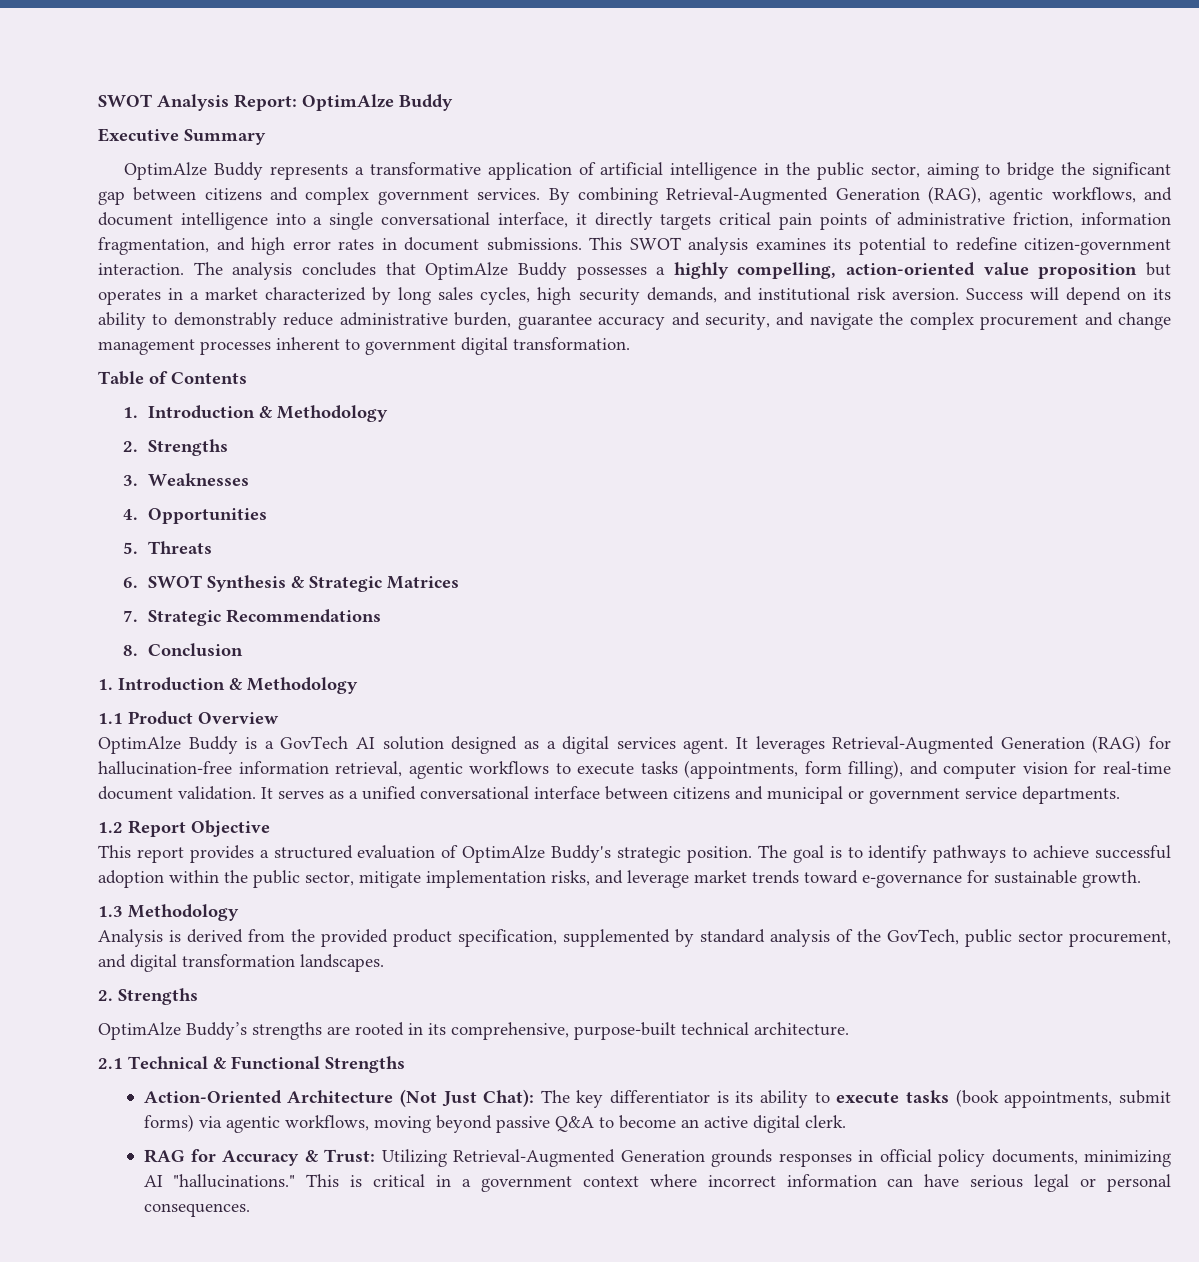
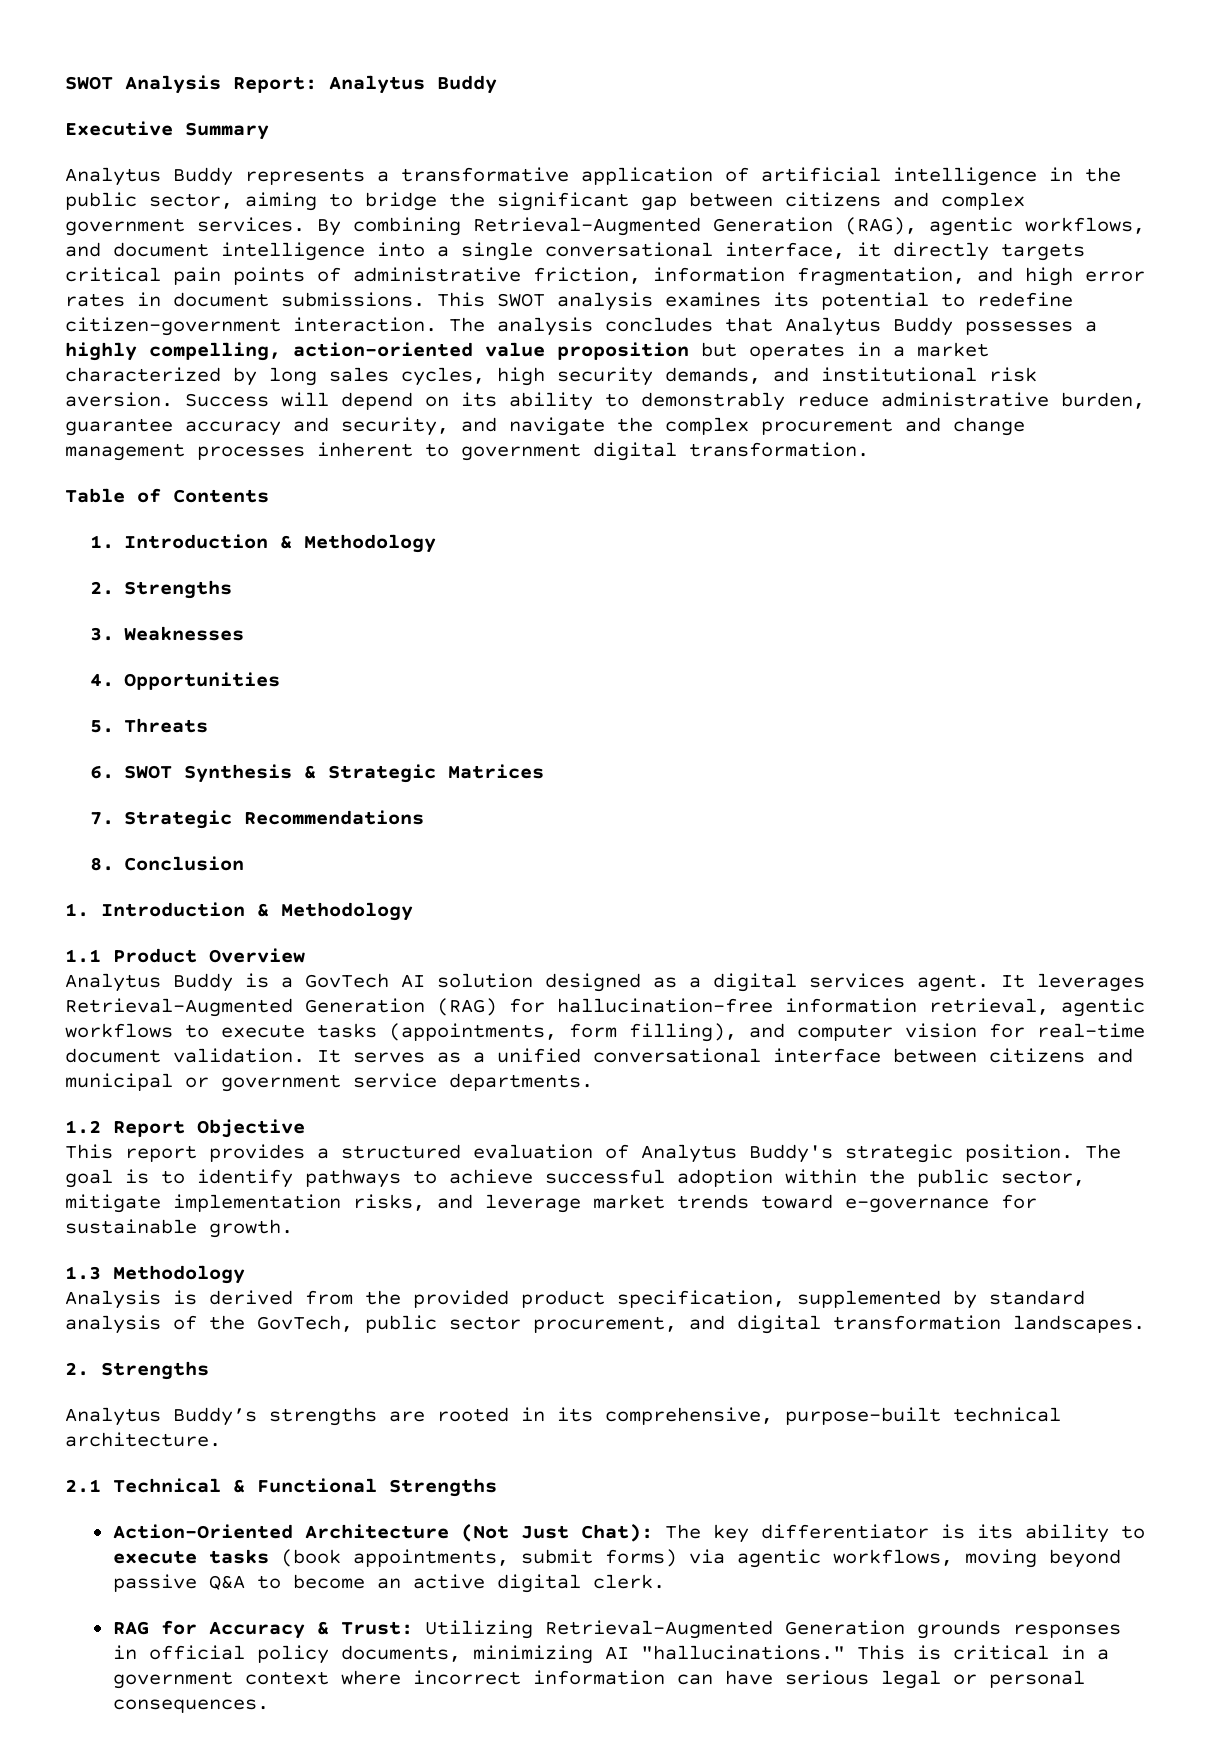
[302,94,394,111] OptimAlze -> [329,75,425,94] Analytus
[124,162,208,180] OptimAlze -> [65,167,161,186] Analytus
[425,262,509,280] OptimAlze -> [785,317,881,336] Analytus
[98,736,181,754] OptimAlze -> [65,973,161,992] Analytus
[462,845,546,863] OptimAlze -> [641,1144,737,1163] Analytus
[98,1022,181,1040] OptimAlze -> [65,1407,161,1426] Analytus

